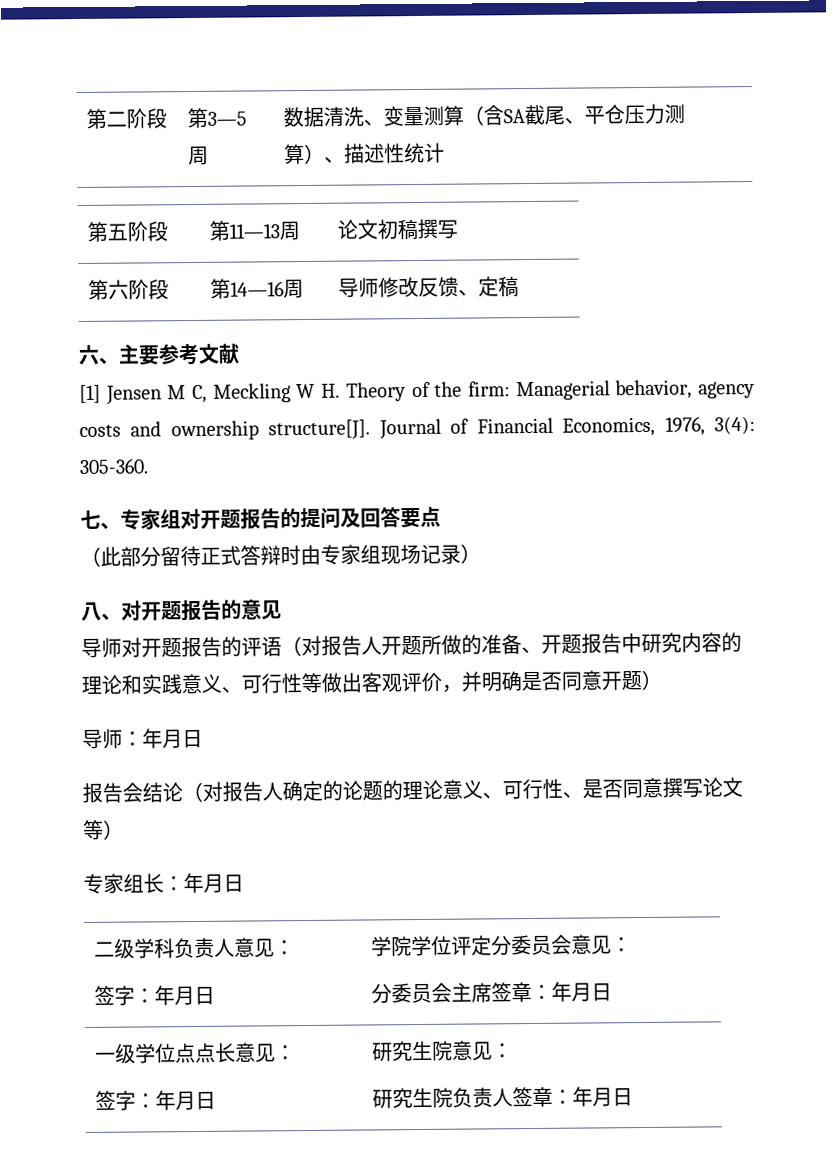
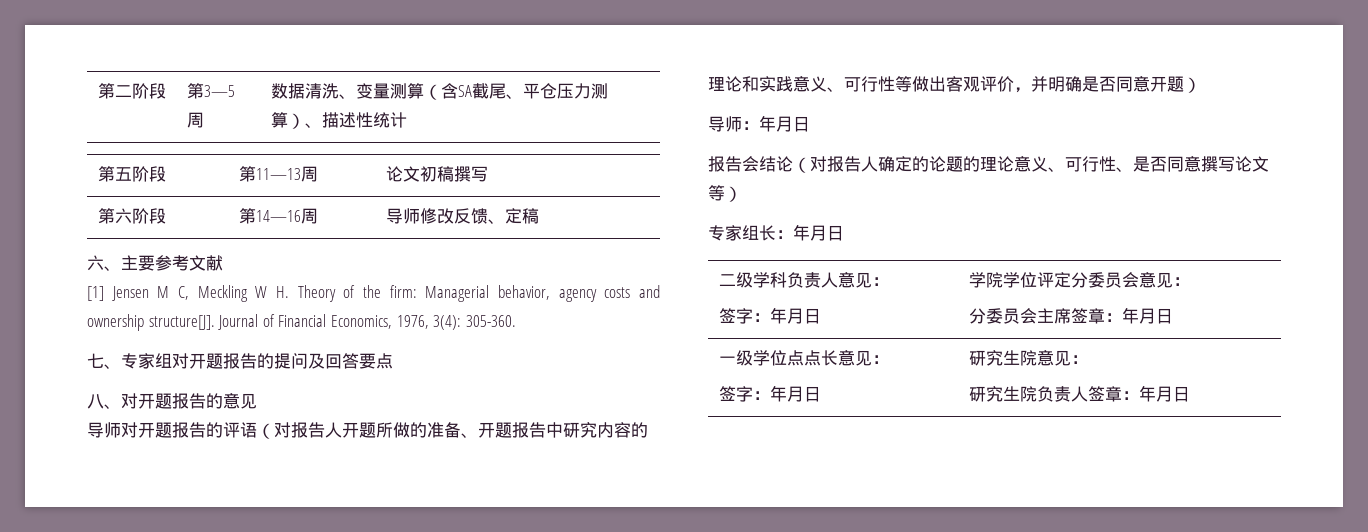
[80,543,481,568] // （此部分留待正式答辩时由专家组现场记录） -> (393, 361) none

